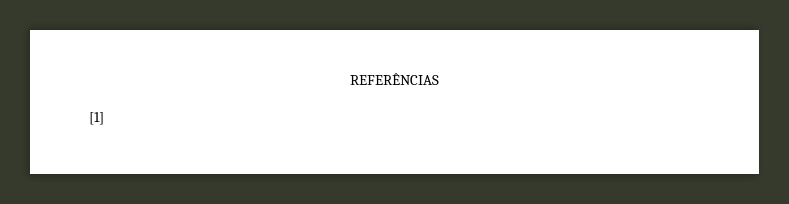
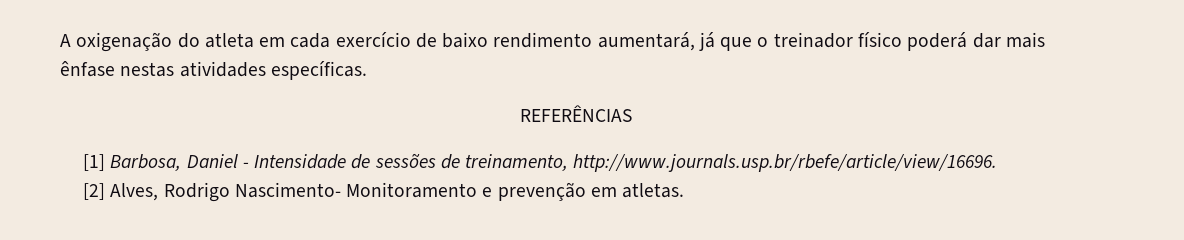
[350,73,439,85] [89,112,105,125] REFERÊNCIAS // [1] -> [60,32,1045,52] [60,61,367,80] [520,105,632,122] [83,153,998,172] [83,182,685,202] A oxigenação do atleta em cada exercício de baixo rendimento aumentará, já que o treinador físico poderá dar mais ênfase nestas atividades específicas. // REFERÊNCIAS // [1] Barbosa, Daniel - Intensidade de sessões de treinamento, http://www.journals.usp.br/rbefe/article/view/16696. // [2] Alves, Rodrigo Nascimento- Monitoramento e prevenção em atletas.

